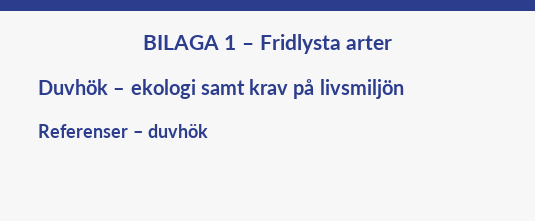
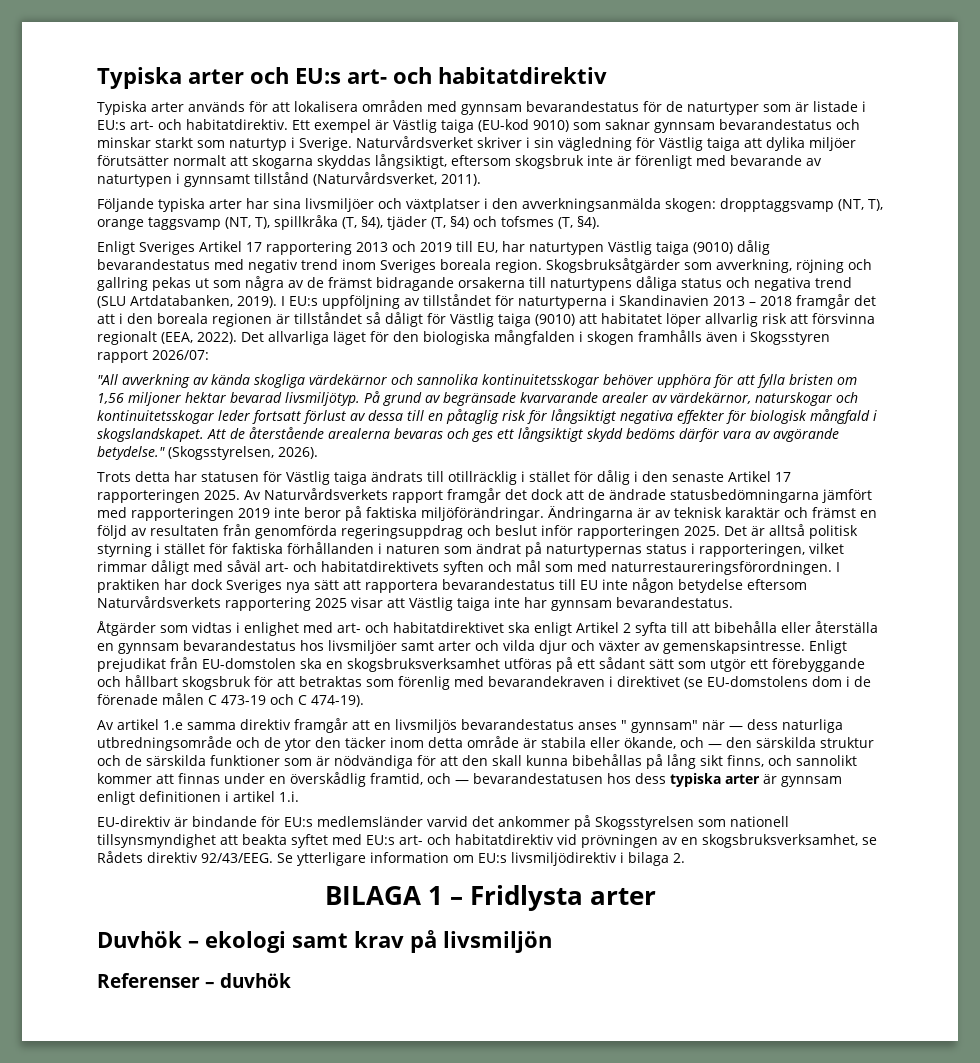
(142, 42) none -> [97,67,607,89] [97,100,866,115] [97,119,860,133] [97,136,856,151] [97,154,822,169] [97,172,481,187] [97,198,883,212] [97,215,600,230] [97,240,770,255] [97,258,872,273] [97,276,852,291] [97,294,876,309] [97,312,875,327] [97,330,830,345] [97,350,209,363] [97,374,857,388] [97,391,858,406] [97,409,877,424] [97,427,839,442] [97,446,318,460] [97,470,791,485] [97,488,872,503] [97,506,877,521] [97,524,858,539] [97,542,844,557] [97,560,840,575] [97,578,807,593] [97,596,733,611] [97,621,878,636] [97,640,847,654] [97,657,865,672] [97,675,871,690] [97,693,364,707] [97,718,843,733] [97,736,874,751] [97,754,857,769] [97,772,842,787] [97,791,299,805] [97,815,789,830] [97,834,877,848] [97,851,685,866] Typiska arter och EU:s art- och habitatdirektiv // Typiska arter används för att lokalisera områden med gynnsam bevarandestatus för de naturtyper som är listade i EU:s art- och habitatdirektiv. Ett exempel är Västlig taiga (EU-kod 9010) som saknar gynnsam bevarandestatus och minskar starkt som naturtyp i Sverige. Naturvårdsverket skriver i sin vägledning för Västlig taiga att dylika miljöer förutsätter normalt att skogarna skyddas långsiktigt, eftersom skogsbruk inte är förenligt med bevarande av naturtypen i gynnsamt tillstånd (Naturvårdsverket, 2011). // Följande typiska arter har sina livsmiljöer och växtplatser i den avverkningsanmälda skogen: dropptaggsvamp (NT, T), orange taggsvamp (NT, T), spillkråka (T, §4), tjäder (T, §4) och tofsmes (T, §4). // Enligt Sveriges Artikel 17 rapportering 2013 och 2019 till EU, har naturtypen Västlig taiga (9010) dålig bevarandestatus med negativ trend inom Sveriges boreala region. Skogsbruksåtgärder som avverkning, röjning och gallring pekas ut som några av de främst bidragande orsakerna till naturtypens dåliga status och negativa trend (SLU Artdatabanken, 2019). I EU:s uppföljning av tillståndet för naturtyperna i Skandinavien 2013 – 2018 framgår det att i den boreala regionen är tillståndet så dåligt för Västlig taiga (9010) att habitatet löper allvarlig risk att försvinna regionalt (EEA, 2022). Det allvarliga läget för den biologiska mångfalden i skogen framhålls även i Skogsstyren rapport 2026/07: // "All avverkning av kända skogliga värdekärnor och sannolika kontinuitetsskogar behöver upphöra för att fylla bristen om 1,56 miljoner hektar bevarad livsmiljötyp. På grund av begränsade kvarvarande arealer av värdekärnor, naturskogar och kontinuitetsskogar leder fortsatt förlust av dessa till en påtaglig risk för långsiktigt negativa effekter för biologisk mångfald i skogslandskapet. Att de återstående arealerna bevaras och ges ett långsiktigt skydd bedöms därför vara av avgörande betydelse." (Skogsstyrelsen, 2026). // Trots detta har statusen för Västlig taiga ändrats till otillräcklig i stället för dålig i den senaste Artikel 17 rapporteringen 2025. Av Naturvårdsverkets rapport framgår det dock att de ändrade statusbedömningarna jämfört med rapporteringen 2019 inte beror på faktiska miljöförändringar. Ändringarna är av teknisk karaktär och främst en följd av resultaten från genomförda regeringsuppdrag och beslut inför rapporteringen 2025. Det är alltså politisk styrning i stället för faktiska förhållanden i naturen som ändrat på naturtypernas status i rapporteringen, vilket rimmar dåligt med såväl art- och habitatdirektivets syften och mål som med naturrestaureringsförordningen. I praktiken har dock Sveriges nya sätt att rapportera bevarandestatus till EU inte någon betydelse eftersom Naturvårdsverkets rapportering 2025 visar att Västlig taiga inte har gynnsam bevarandestatus. // Åtgärder som vidtas i enlighet med art- och habitatdirektivet ska enligt Artikel 2 syfta till att bibehålla eller återställa en gynnsam bevarandestatus hos livsmiljöer samt arter och vilda djur och växter av gemenskapsintresse. Enligt prejudikat från EU-domstolen ska en skogsbruksverksamhet utföras på ett sådant sätt som utgör ett förebyggande och hållbart skogsbruk för att betraktas som förenlig med bevarandekraven i direktivet (se EU-domstolens dom i de förenade målen C 473-19 och C 474-19). // Av artikel 1.e samma direktiv framgår att en livsmiljös bevarandestatus anses " gynnsam" när — dess naturliga utbredningsområde och de ytor den täcker inom detta område är stabila eller ökande, och — den särskilda struktur och de särskilda funktioner som är nödvändiga för att den skall kunna bibehållas på lång sikt finns, och sannolikt kommer att finnas under en överskådlig framtid, och — bevarandestatusen hos dess typiska arter är gynnsam enligt definitionen i artikel 1.i. // EU-direktiv är bindande för EU:s medlemsländer varvid det ankommer på Skogsstyrelsen som nationell tillsynsmyndighet att beakta syftet med EU:s art- och habitatdirektiv vid prövningen av en skogsbruksverksamhet, se Rådets direktiv 92/43/EEG. Se ytterligare information om EU:s livsmiljödirektiv i bilaga 2. //

